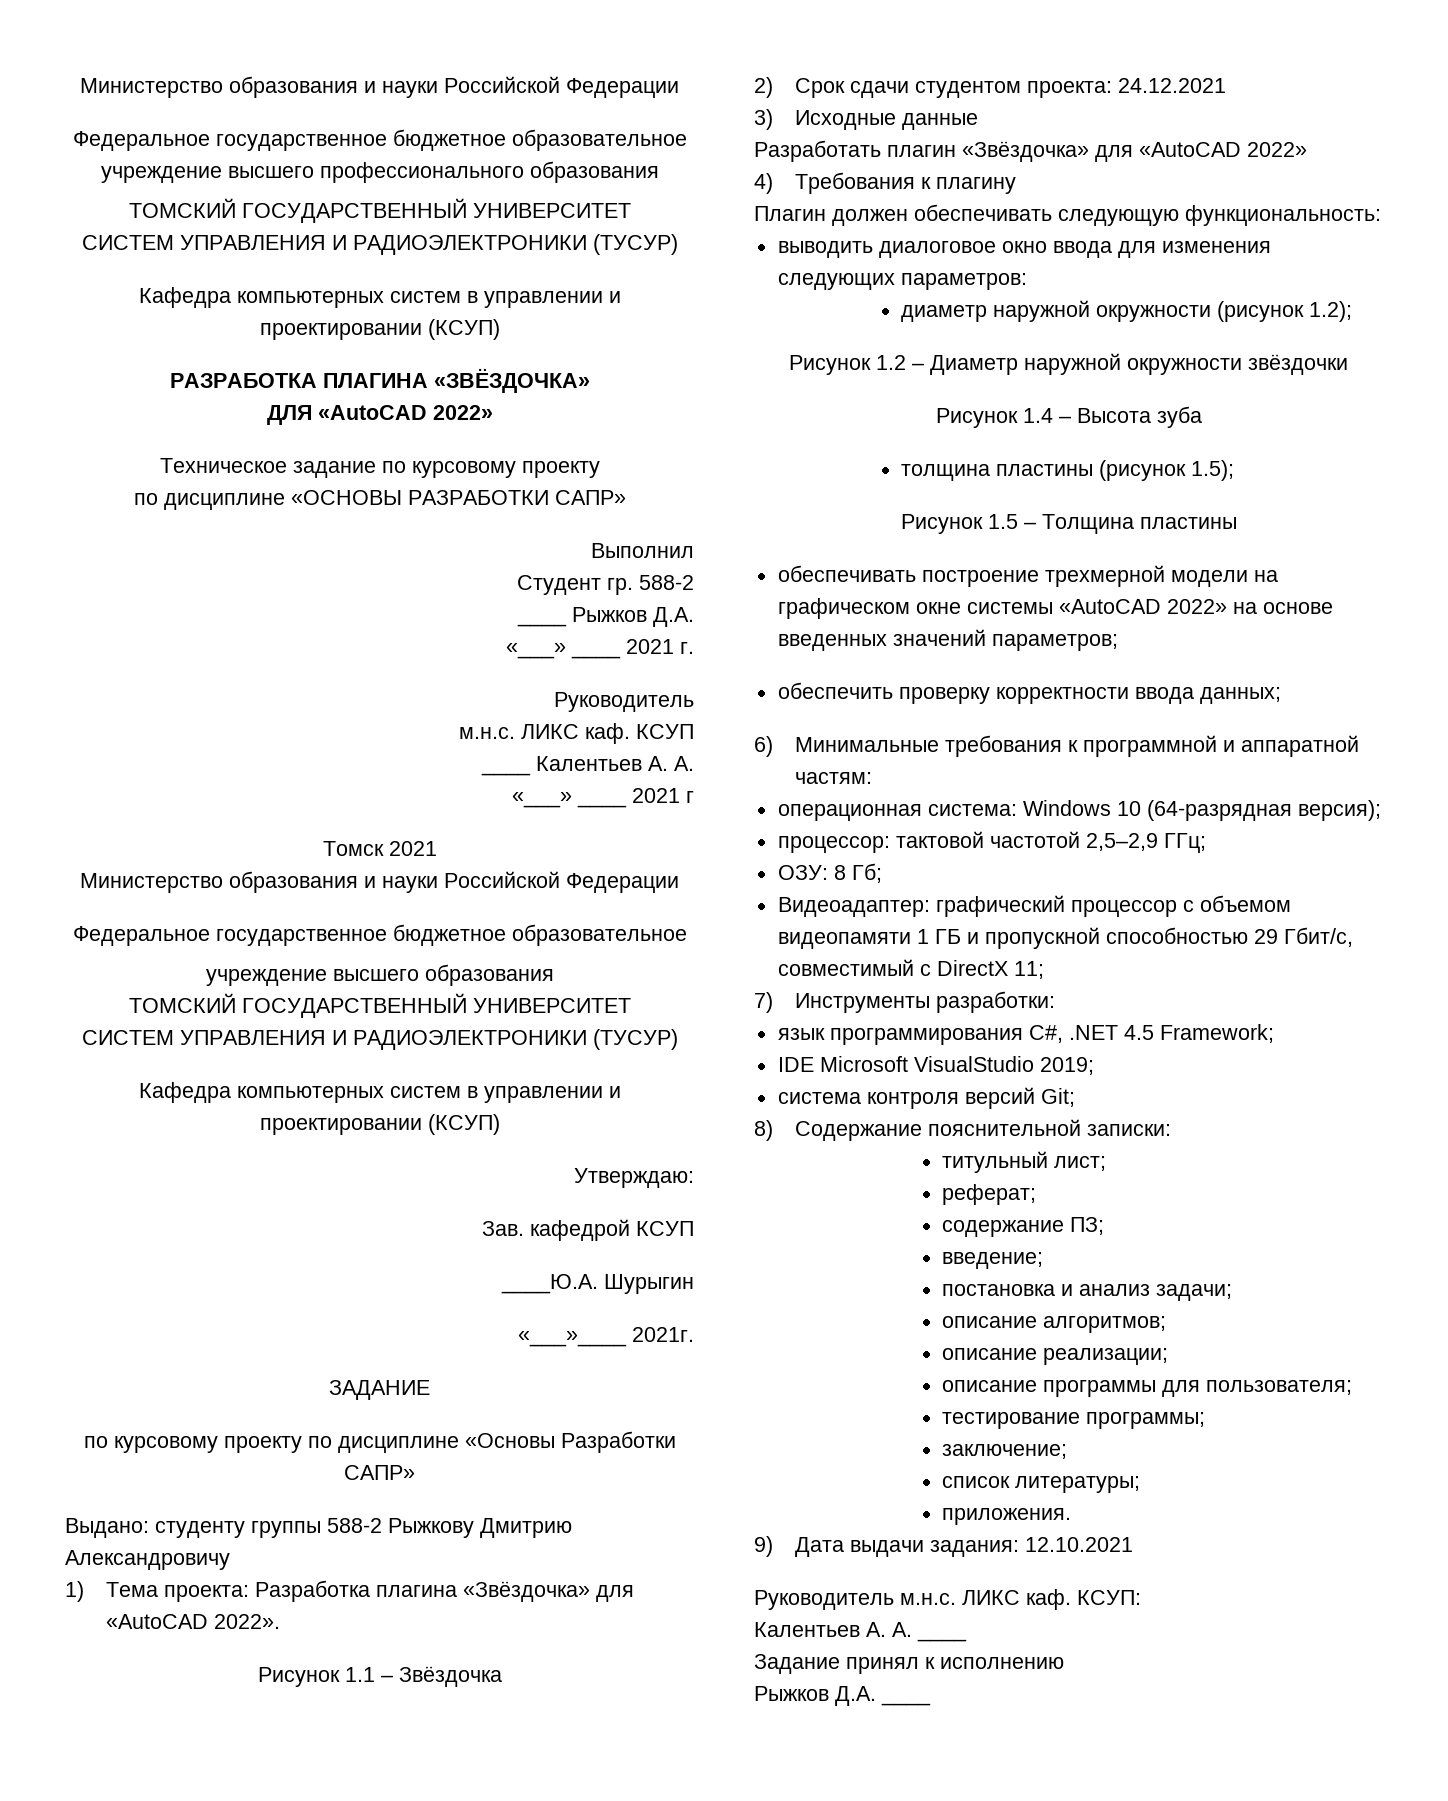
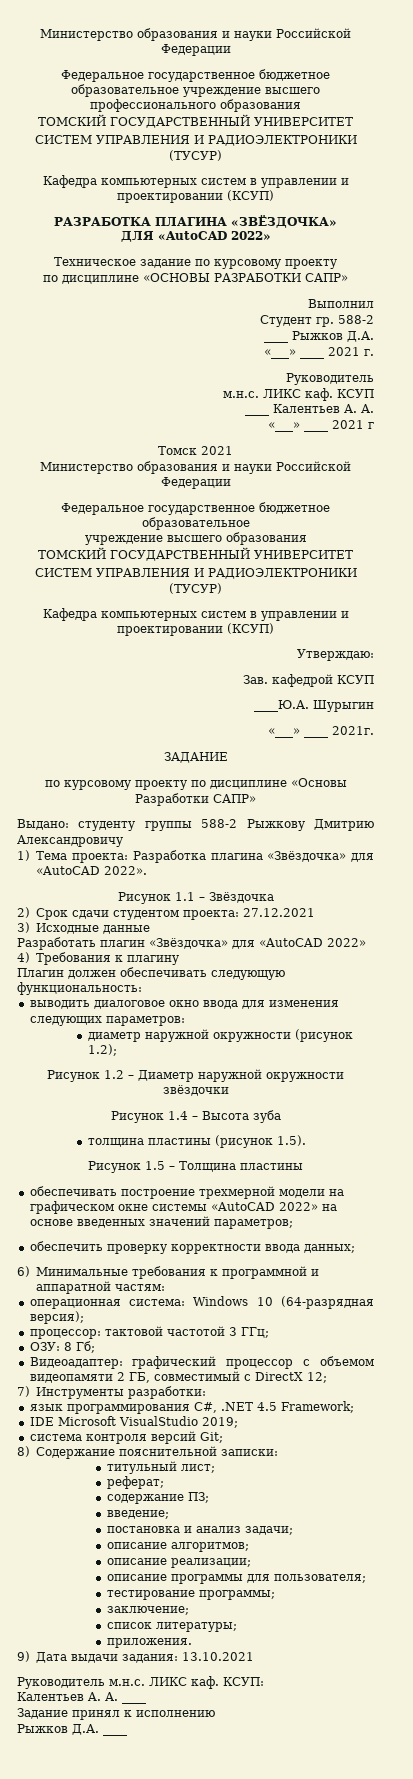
[518,1331,627,1347] «___»____ -> [268,728,328,738] «___» ____
[1118,78,1227,93] 24.12.2021 -> [243,908,316,917] 27.12.2021
[1191,460,1235,481] 1.5); -> [276,1135,306,1146] 1.5).
[1085,833,1158,851] 2,5–2,9 -> [228,1327,237,1336] 3
[916,927,1353,949] 1 ГБ и пропускной способностью 29 Гбит/с, -> [116,1372,150,1383] 2 ГБ,
[1013,961,1044,979] 11; -> [306,1372,327,1383] 12;
[1025,1537,1134,1552] 12.10.2021 -> [182,1652,255,1661] 13.10.2021

